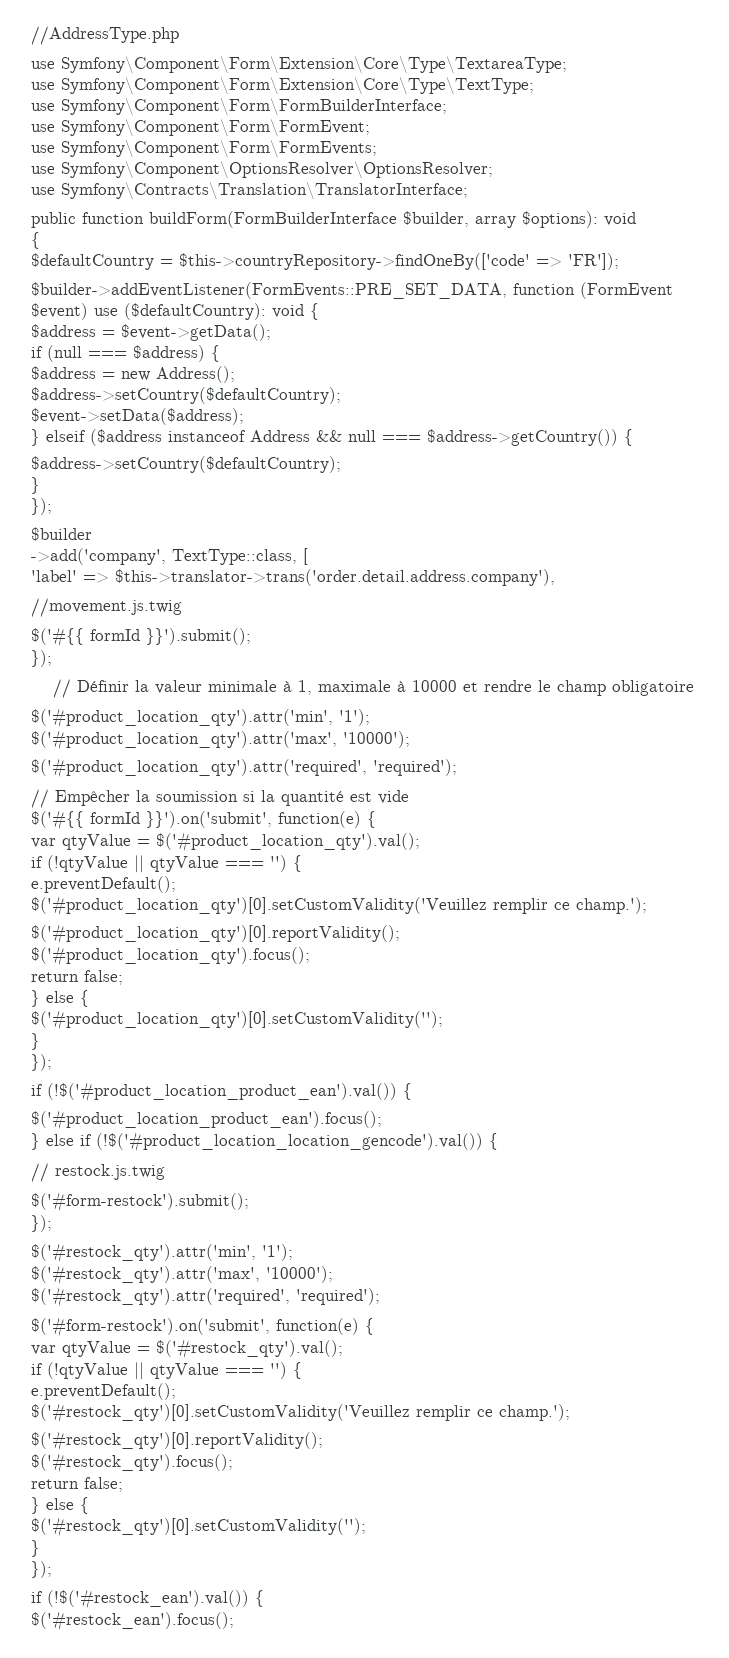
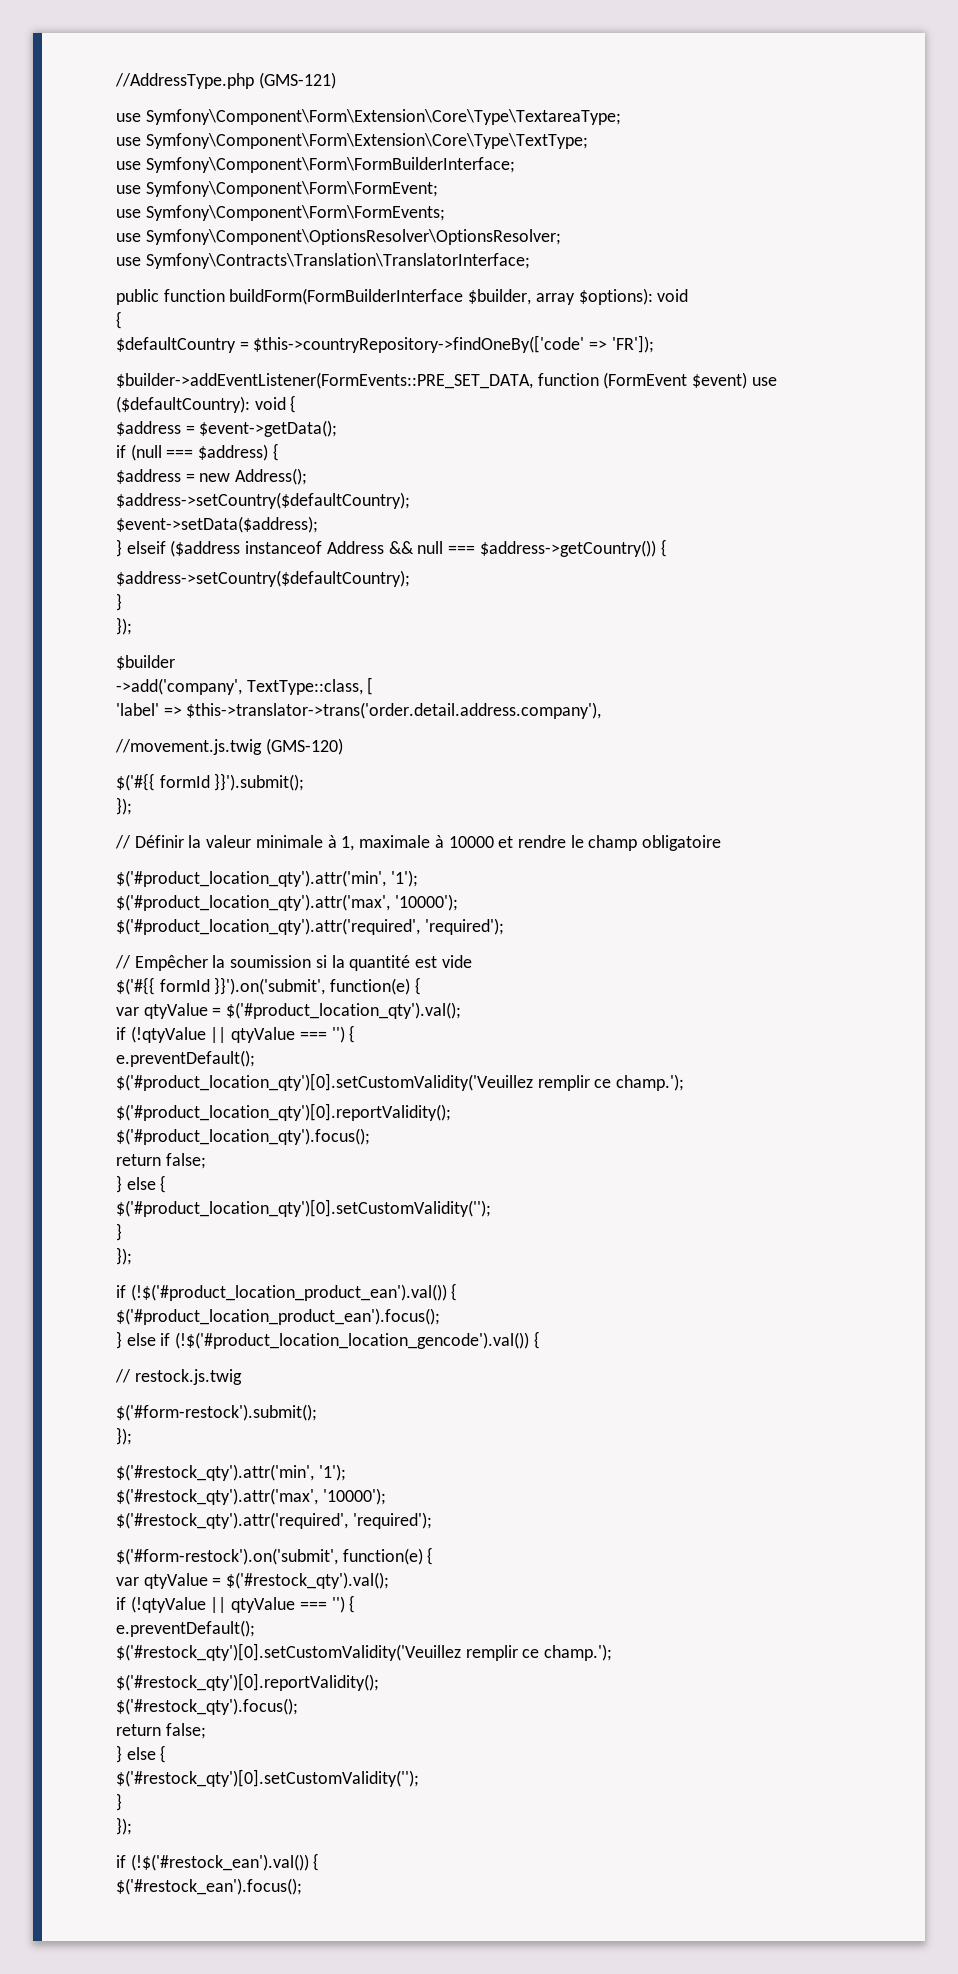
(179, 35) none -> [258,72,336,89] (GMS-121)
(182, 607) none -> [265,738,343,755] (GMS-120)

